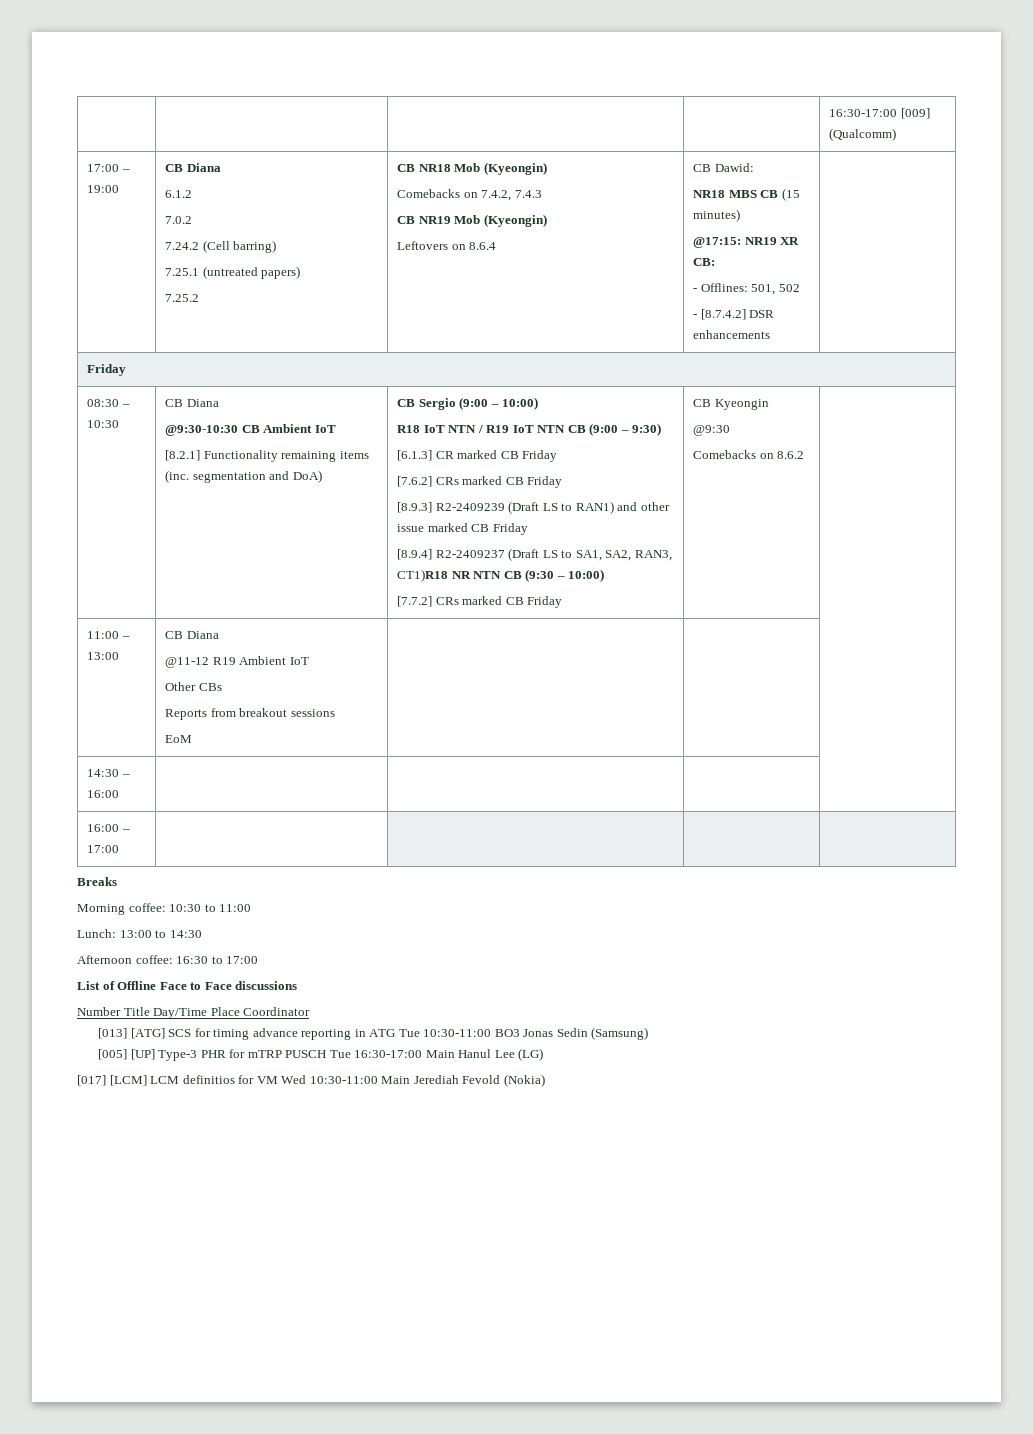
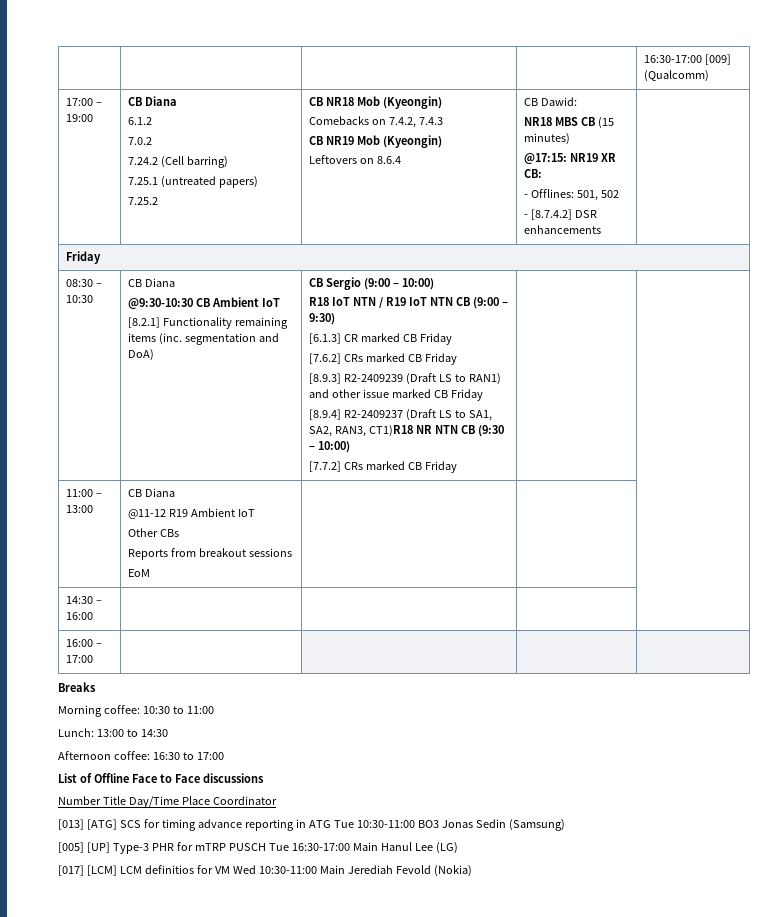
[693,399,769,410] [693,425,731,436] [693,450,805,459] CB Kyeongin // @9:30 // Comebacks on 8.6.2 -> (458, 467) none

